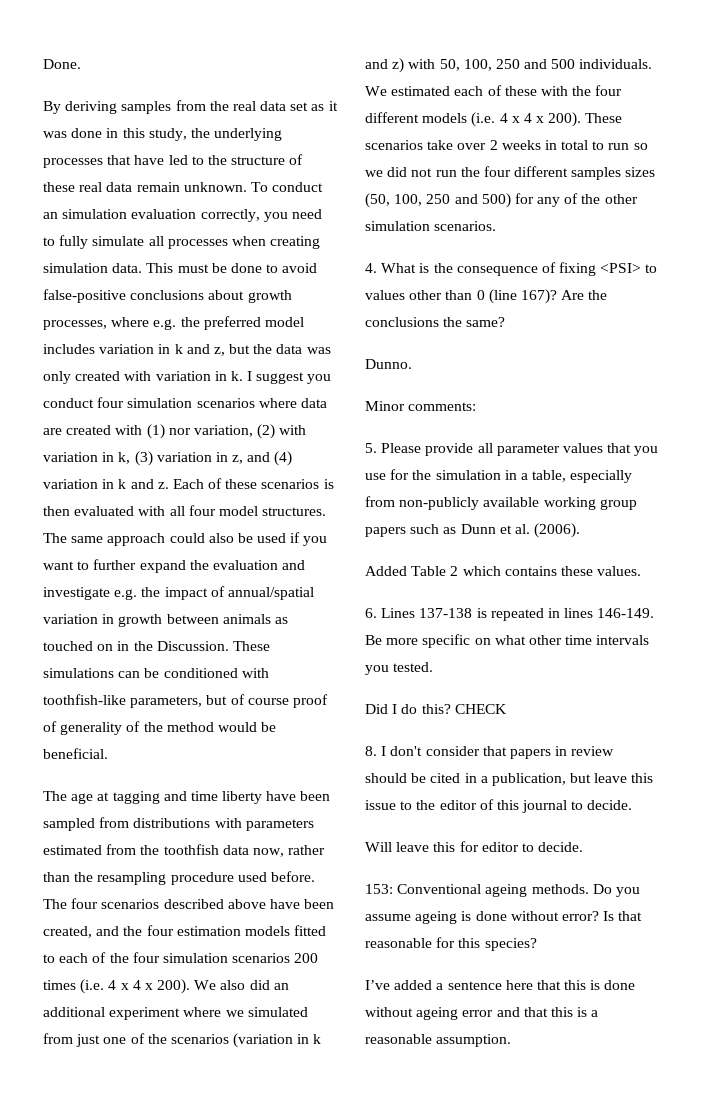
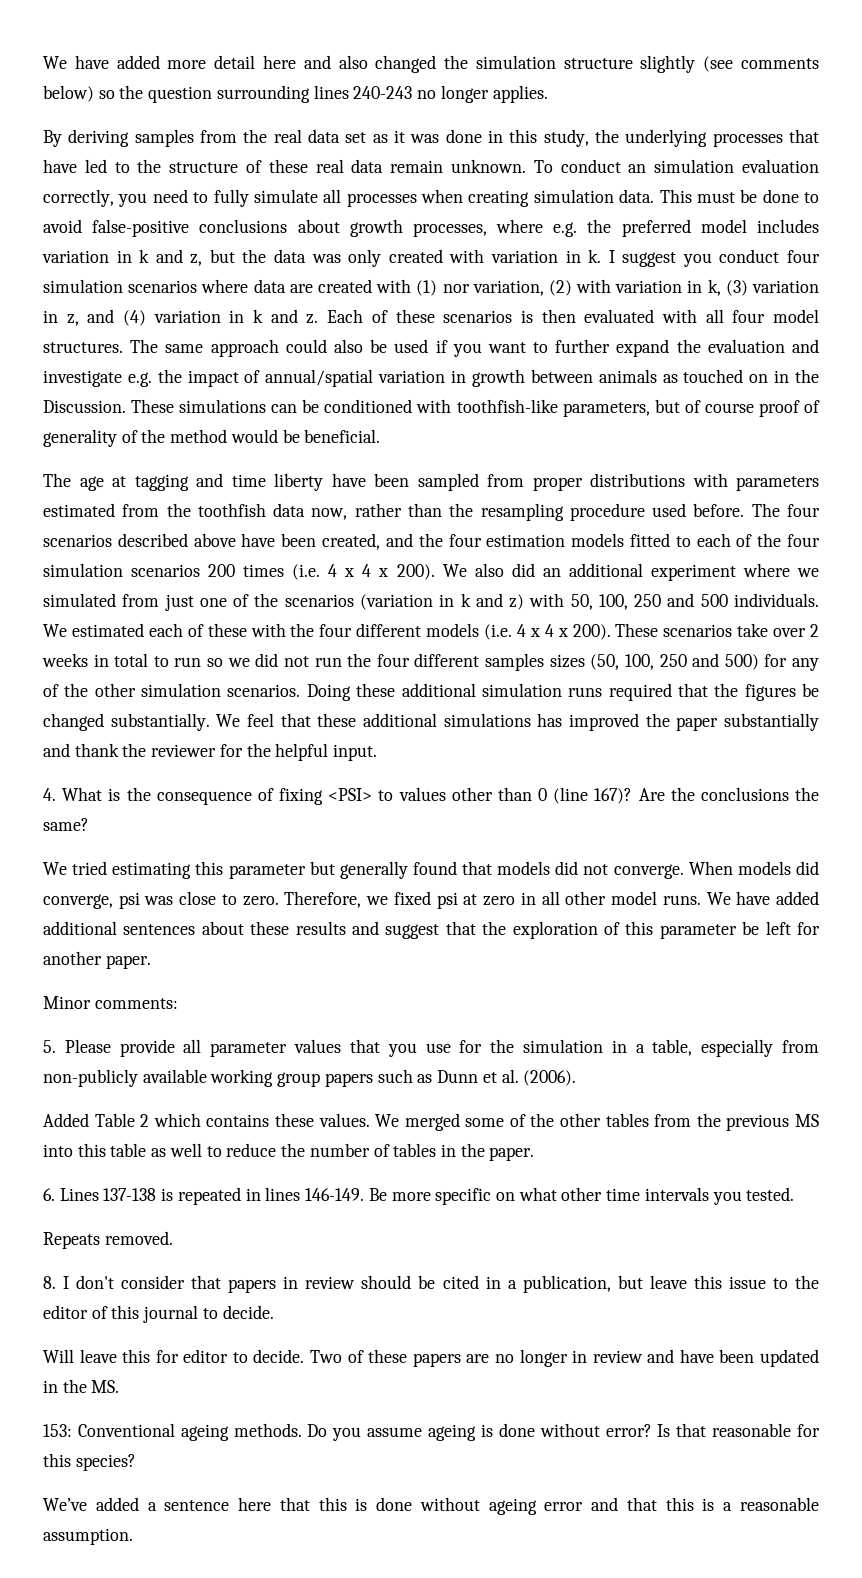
[43,59,81,69] Done. -> [43,55,820,73] [43,85,548,103] We have added more detail here and also changed the simulation structure slightly (see comments below) so the question surrounding lines 240-243 no longer applies.
(130, 822) none -> [532,477,583,491] proper
(497, 226) none -> [306,683,820,701] [43,713,819,731] [43,743,378,761] Doing these additional simulation runs required that the figures be changed substantially. We feel that these additional simulations has improved the paper substantially and thank the reviewer for the helpful input.
[365,359,412,369] Dunno. -> [43,861,819,879] [43,891,819,909] [43,921,820,939] [43,951,151,969] We tried estimating this parameter but generally found that models did not converge. When models did converge, psi was close to zero. Therefore, we fixed psi at zero in all other model runs. We have added additional sentences about these results and suggest that the exploration of this parameter be left for another paper.
(642, 571) none -> [375,1113,820,1131] [43,1143,535,1161] We merged some of the other tables from the previous MS into this table as well to reduce the number of tables in the paper.
[365,704,507,714] Did I do this? CHECK -> [43,1231,173,1249] Repeats removed.
(584, 847) none -> [310,1349,819,1367] [43,1379,120,1393] Two of these papers are no longer in review and have been updated in the MS.
[365,980,390,990] I’ve -> [43,1498,87,1511] We’ve

